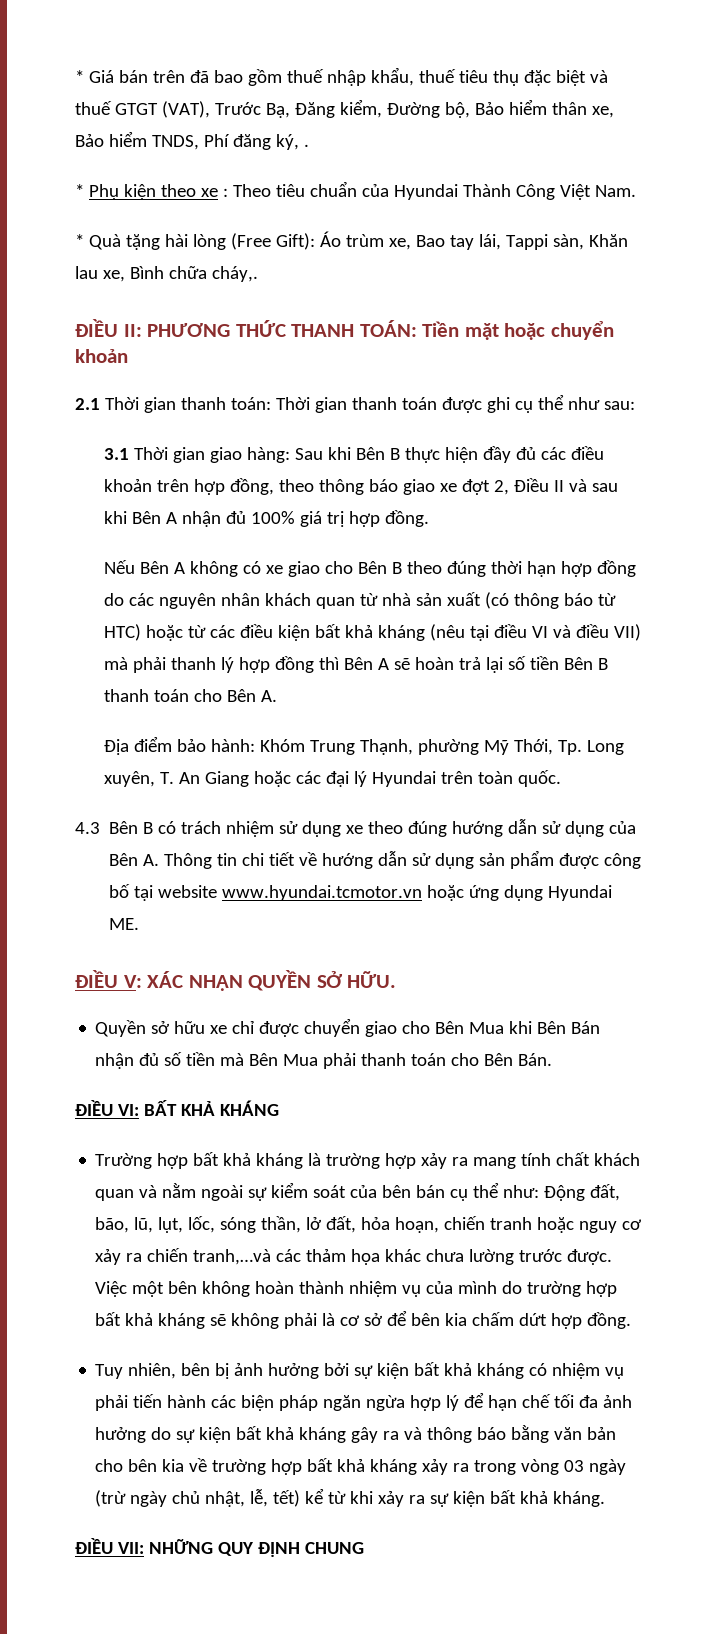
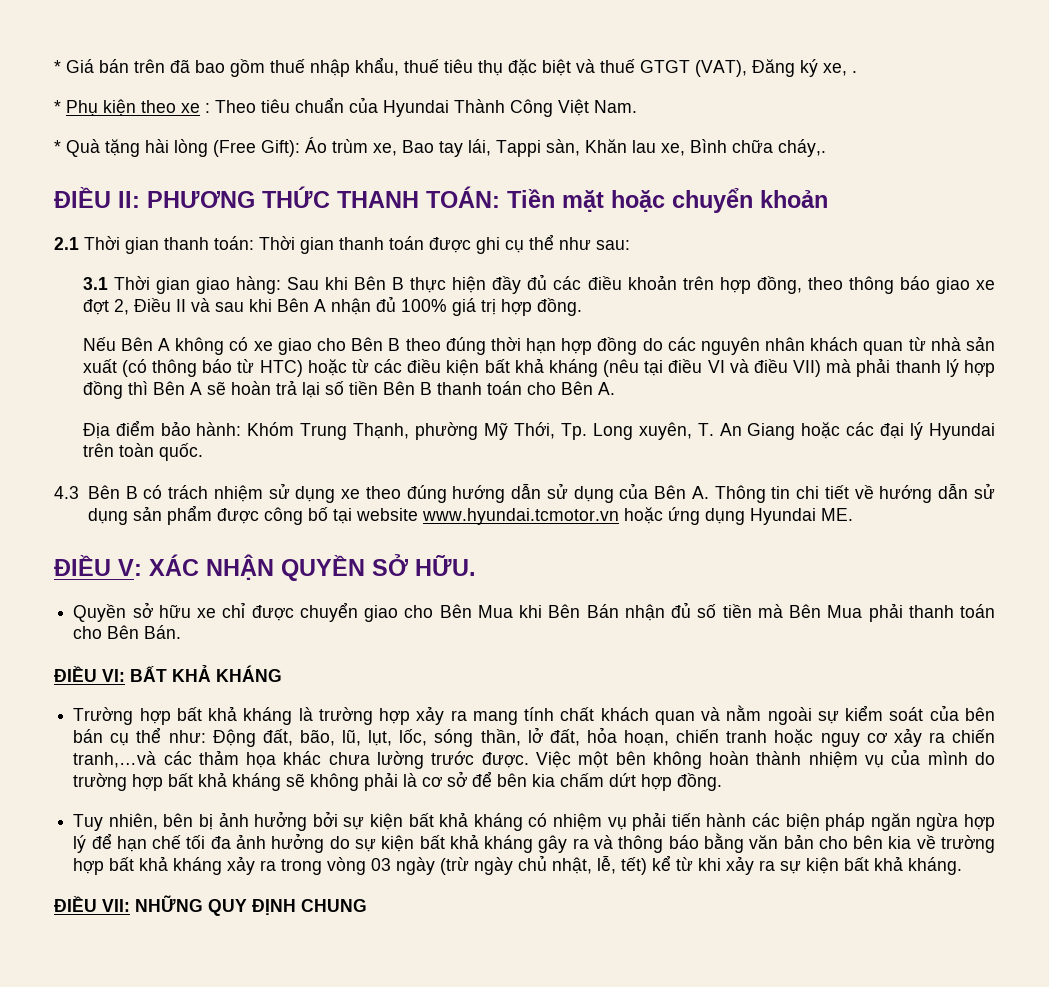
[214,99,614,118] [75,131,299,150] Trước Bạ, Đăng kiểm, Đường bộ, Bảo hiểm thân xe, Bảo hiểm TNDS, Phí đăng ký, -> [752,59,847,77] Đăng ký xe,

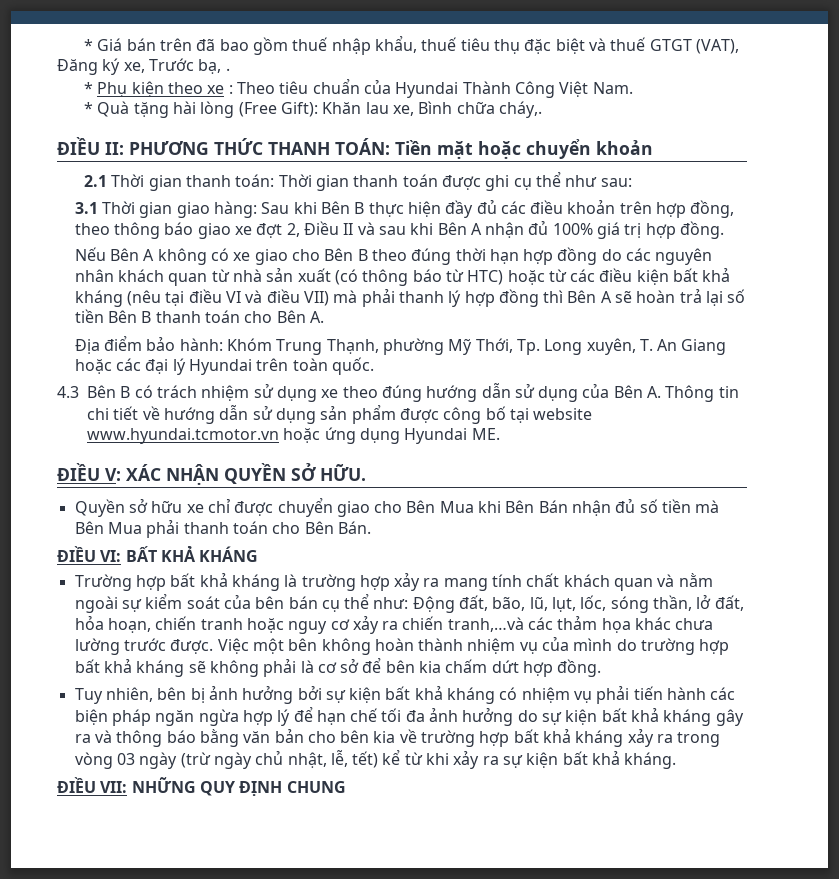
(847, 69) none -> [148,58,222,74] Trước bạ,
[305,137,580,157] Áo trùm xe, Bao tay lái, Tappi sàn, -> (319, 109) none

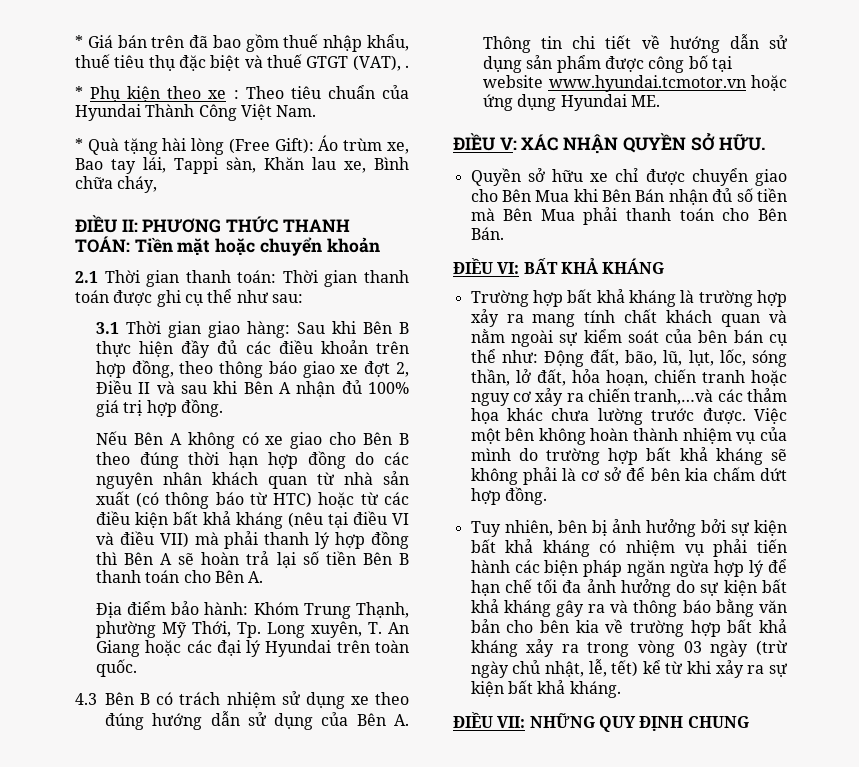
[57,58,222,75] Đăng ký xe, Trước bạ, -> (401, 63) none
(319, 109) none -> [318,135,409,154] [75,157,256,174] Áo trùm xe, Bao tay lái, Tappi sàn,
[498,101,542,118] cháy,. -> [117,176,158,193] cháy,

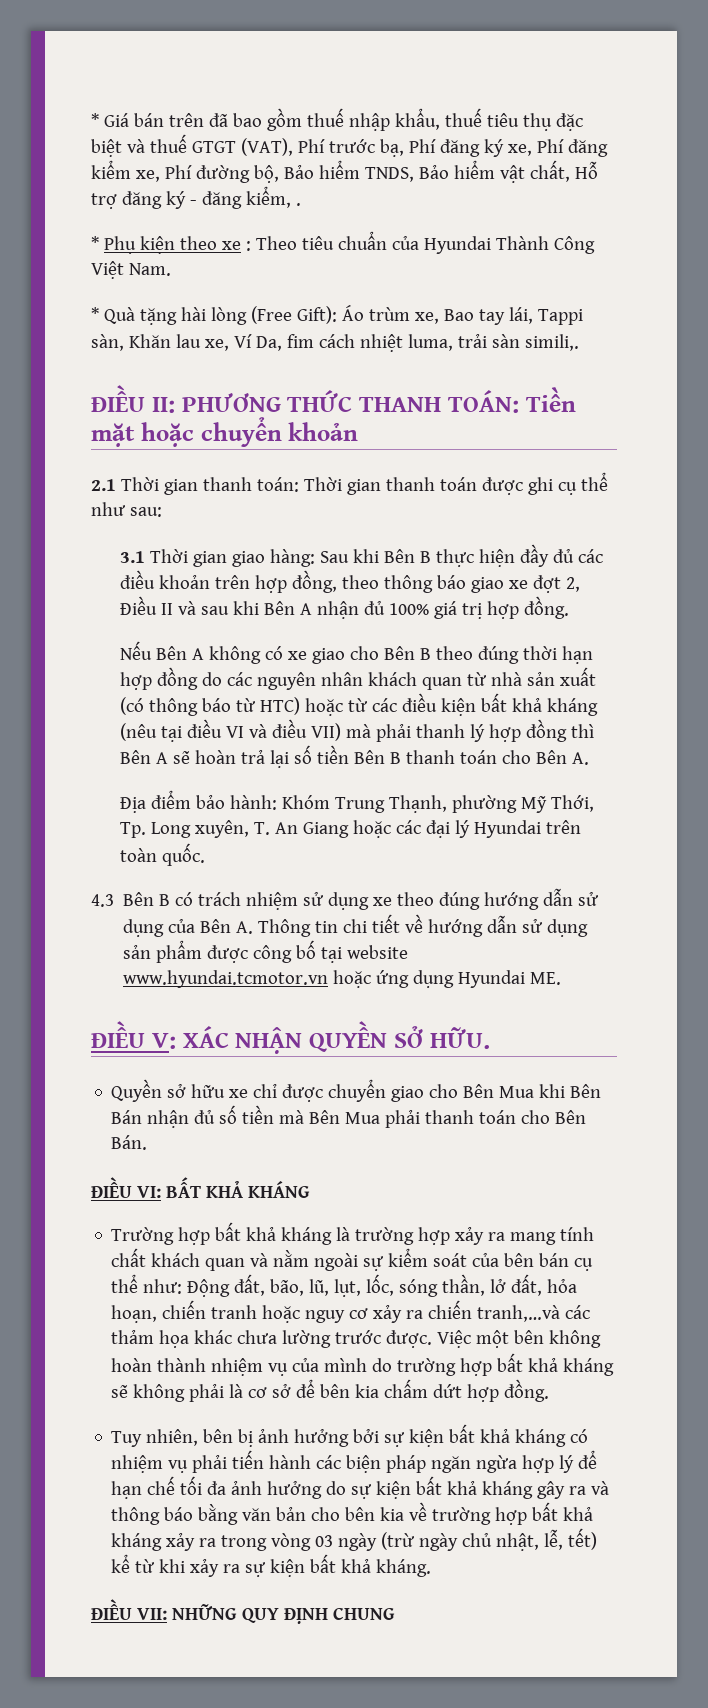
(401, 63) none -> [297,139,608,157] [91,160,598,183] [91,186,291,209] Phí trước bạ, Phí đăng ký xe, Phí đăng kiểm xe, Phí đường bộ, Bảo hiểm TNDS, Bảo hiểm vật chất, Hỗ trợ đăng ký - đăng kiểm,
[374,157,409,170] [75,176,158,193] Bình chữa cháy, -> [233,334,579,352] Ví Da, fim cách nhiệt luma, trải sàn simili,.

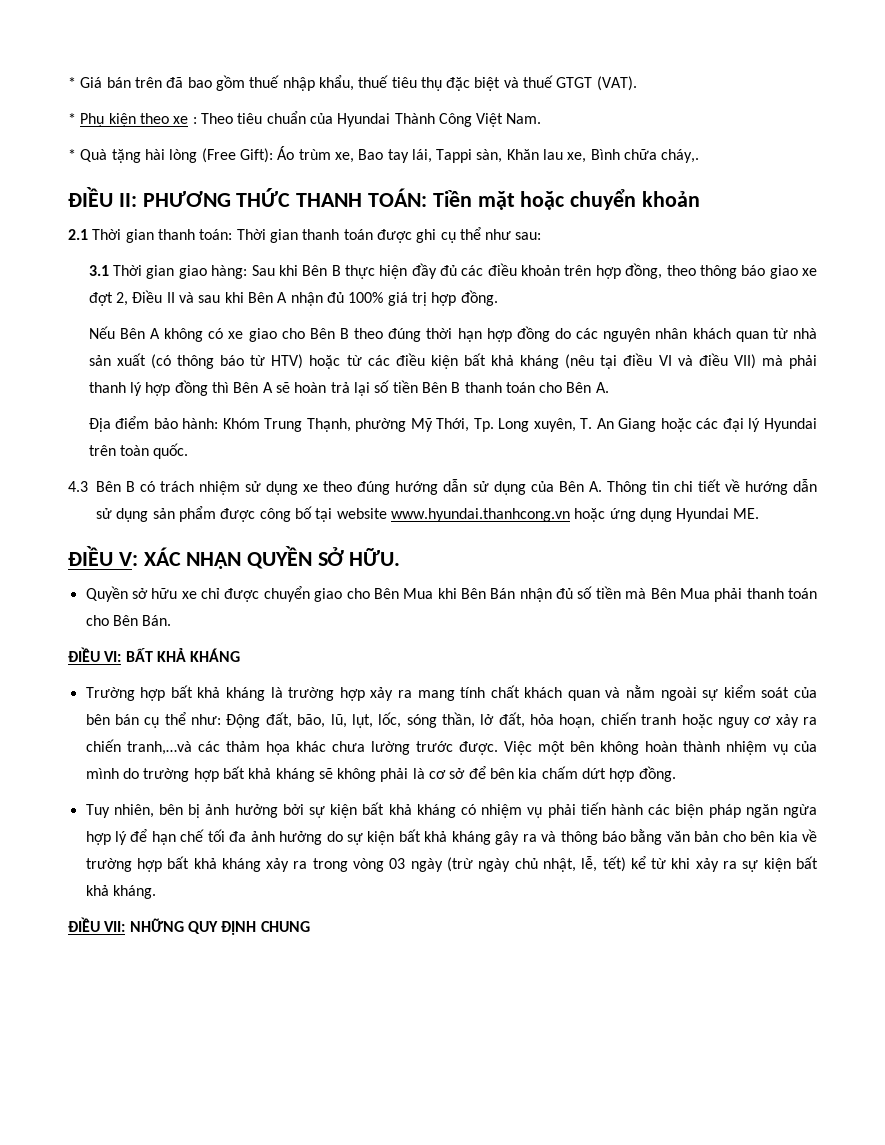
[240,138,608,157] [91,160,598,183] [91,186,301,209] (VAT), Phí trước bạ, Phí đăng ký xe, Phí đăng kiểm xe, Phí đường bộ, Bảo hiểm TNDS, Bảo hiểm vật chất, Hỗ trợ đăng ký - đăng kiểm, . -> [596,76,637,91] (VAT).
[233,334,579,352] Ví Da, fim cách nhiệt luma, trải sàn simili,. -> [590,149,700,163] Bình chữa cháy,.
[260,697,301,715] HTC) -> [271,354,304,369] HTV)
[123,970,329,988] www.hyundai.tcmotor.vn -> [390,508,570,522] www.hyundai.thanhcong.vn

